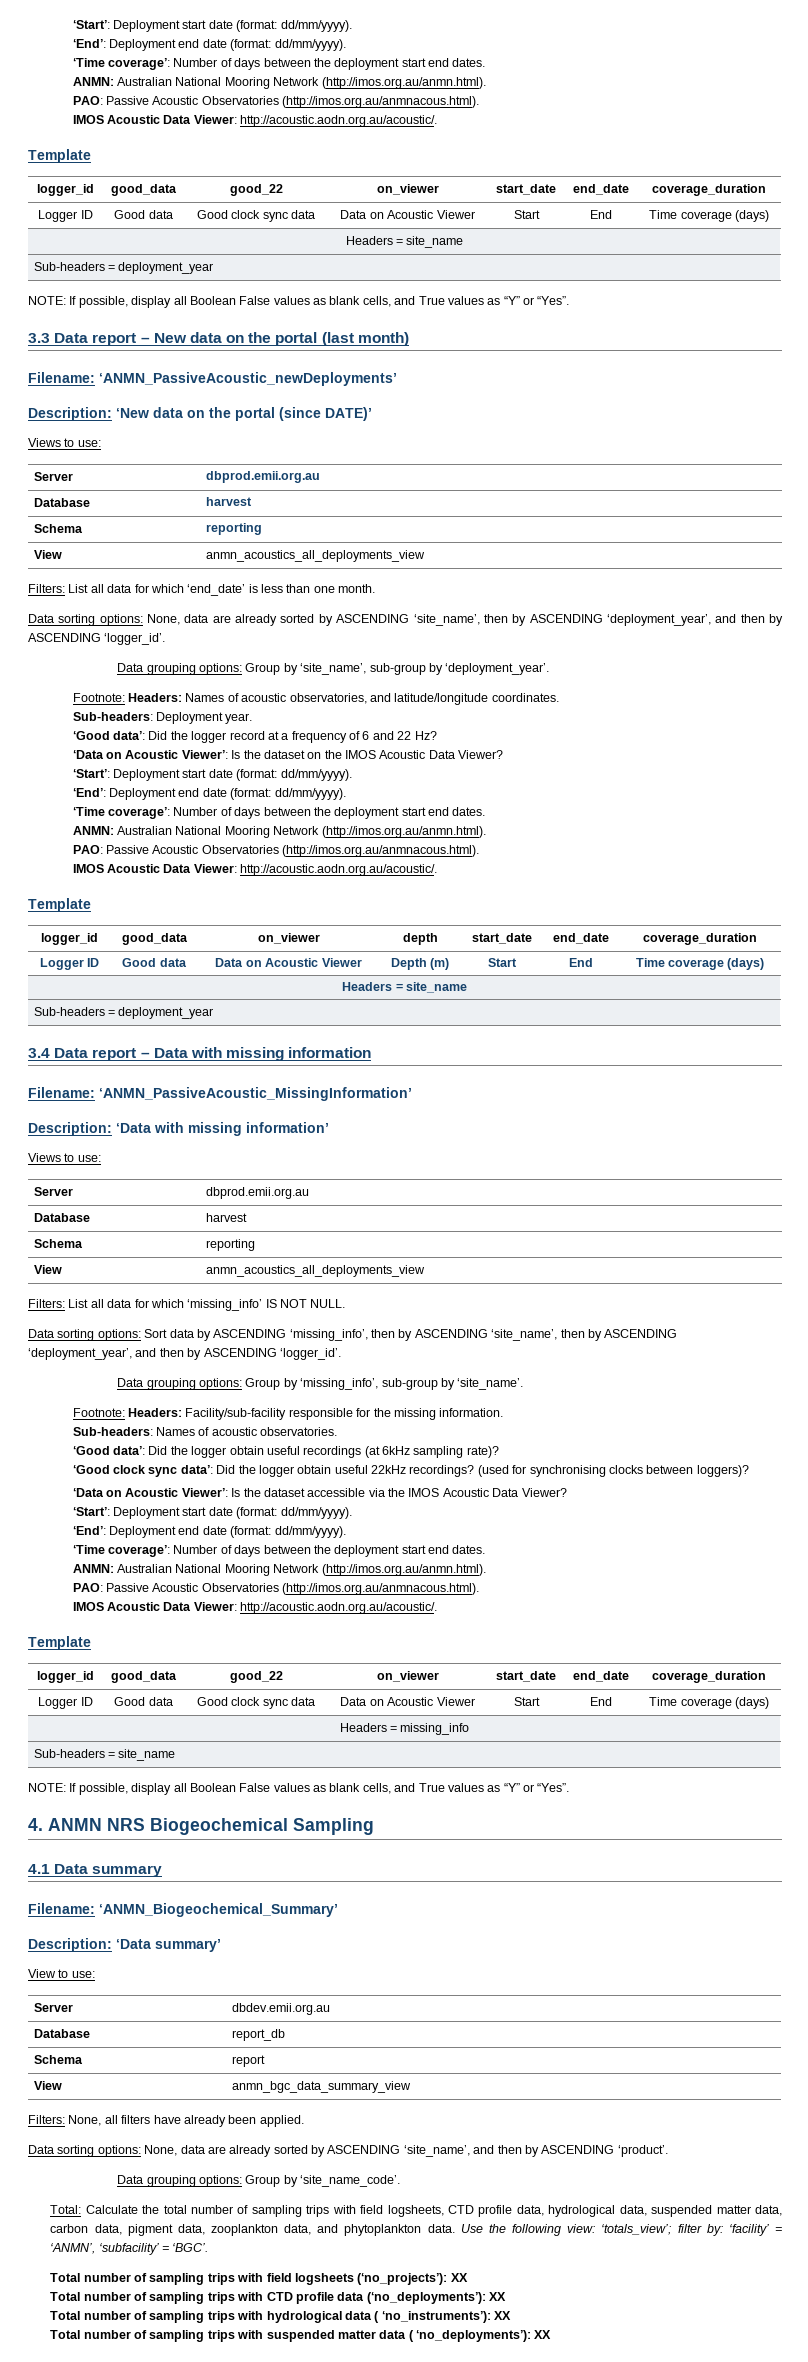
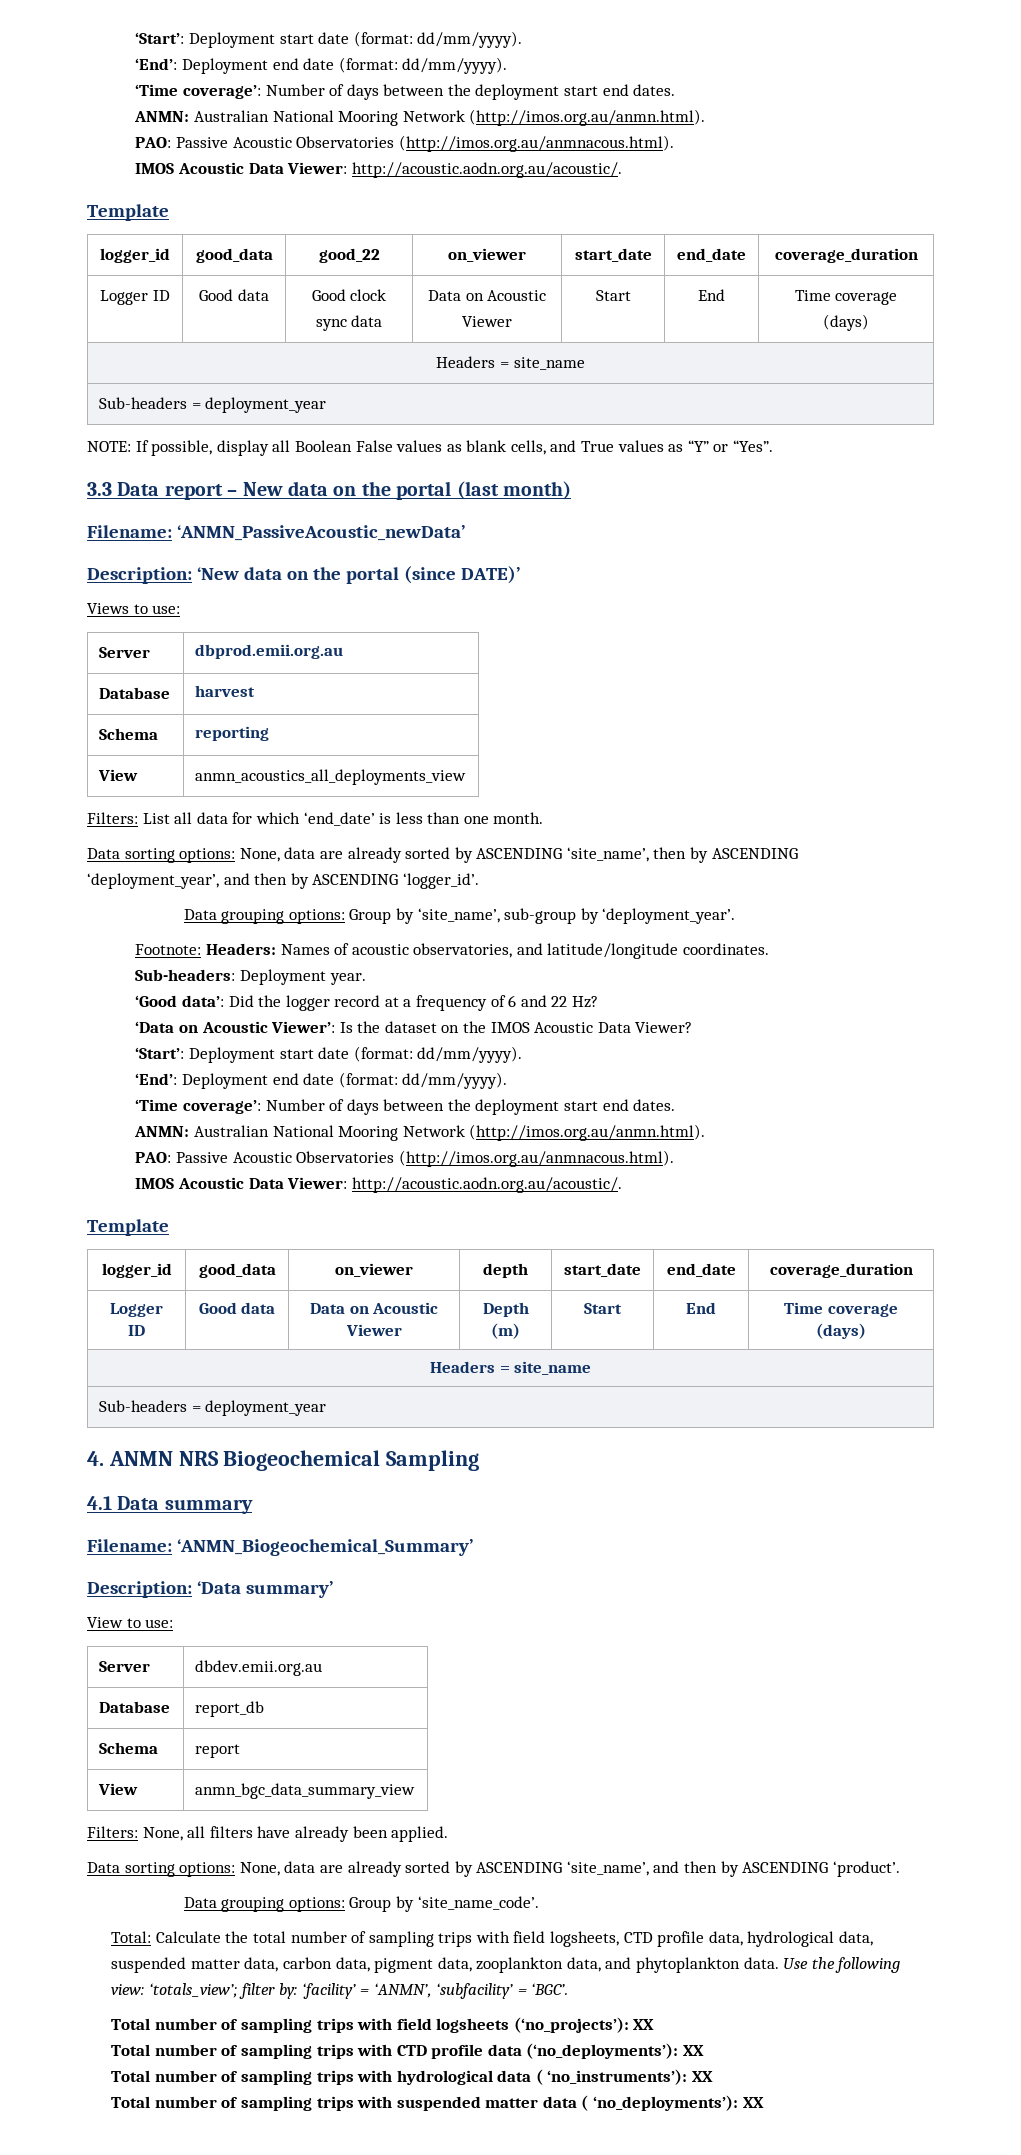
[99,372,397,386] ‘ANMN_PassiveAcoustic_newDeployments’ -> [176,525,465,541] ‘ANMN_PassiveAcoustic_newData’
[28,1047,372,1061] [28,1087,412,1101] [28,1122,329,1136] [28,1153,101,1162] [33,1187,73,1196] [205,1187,309,1199] [33,1213,90,1222] [205,1213,247,1222] [33,1239,83,1248] [205,1239,255,1251] [33,1265,62,1274] [205,1265,425,1277] [28,1299,346,1311] [28,1329,678,1341] [28,1348,341,1360] [117,1378,524,1390] [72,1408,504,1420] [72,1427,338,1436] [72,1446,499,1458] [72,1465,749,1477] [72,1488,567,1497] [72,1507,352,1519] [72,1526,346,1538] [72,1545,486,1557] [72,1564,486,1576] [72,1583,480,1595] [72,1602,438,1614] [28,1636,91,1650] [37,1671,94,1683] [111,1671,177,1683] [229,1671,283,1683] [376,1671,439,1682] [496,1671,556,1682] [573,1671,629,1682] [652,1671,766,1683] [38,1697,93,1709] [114,1697,173,1706] [196,1697,316,1709] [340,1697,475,1706] [513,1697,540,1706] [590,1697,612,1706] [649,1697,769,1709] [339,1723,470,1735] [33,1749,176,1761] [28,1783,570,1795] // 3.4 Data report – Data with missing information // Filename: ‘ANMN_PassiveAcoustic_MissingInformation’ // Description: ‘Data with missing information’ // Views to use: // Server | dbprod.emii.org.au // Database | harvest // Schema | reporting // View | anmn_acoustics_all_deployments_view // Filters: List all data for which ‘missing_info’ IS NOT NULL. // Data sorting options: Sort data by ASCENDING ‘missing_info’, then by ASCENDING ‘site_name’, then by ASCENDING ‘deployment_year’, and then by ASCENDING ‘logger_id’. // Data grouping options: Group by ‘missing_info’, sub-group by ‘site_name’. // Footnote: Headers: Facility/sub-facility responsible for the missing information. // Sub-headers: Names of acoustic observatories. // ‘Good data’: Did the logger obtain useful recordings (at 6kHz sampling rate)? // ‘Good clock sync data’: Did the logger obtain useful 22kHz recordings? (used for synchronising clocks between loggers)? // ‘Data on Acoustic Viewer’: Is the dataset accessible via the IMOS Acoustic Data Viewer? // ‘Start’: Deployment start date (format: dd/mm/yyyy). // ‘End’: Deployment end date (format: dd/mm/yyyy). // ‘Time coverage’: Number of days between the deployment start end dates. // ANMN: Australian National Mooring Network (http://imos.org.au/anmn.html). // PAO: Passive Acoustic Observatories (http://imos.org.au/anmnacous.html). // IMOS Acoustic Data Viewer: http://acoustic.aodn.org.au/acoustic/. // Template // logger_id | good_data | good_22 | on_viewer | start_date | end_date | coverage_duration // Logger ID | Good data | Good clock sync data | Data on Acoustic Viewer | Start | End | Time coverage (days) // Headers = missing_info // Sub-headers = site_name // NOTE: If possible, display all Boolean False values as blank cells, and True values as “Y” or “Yes”. -> (327, 1408) none

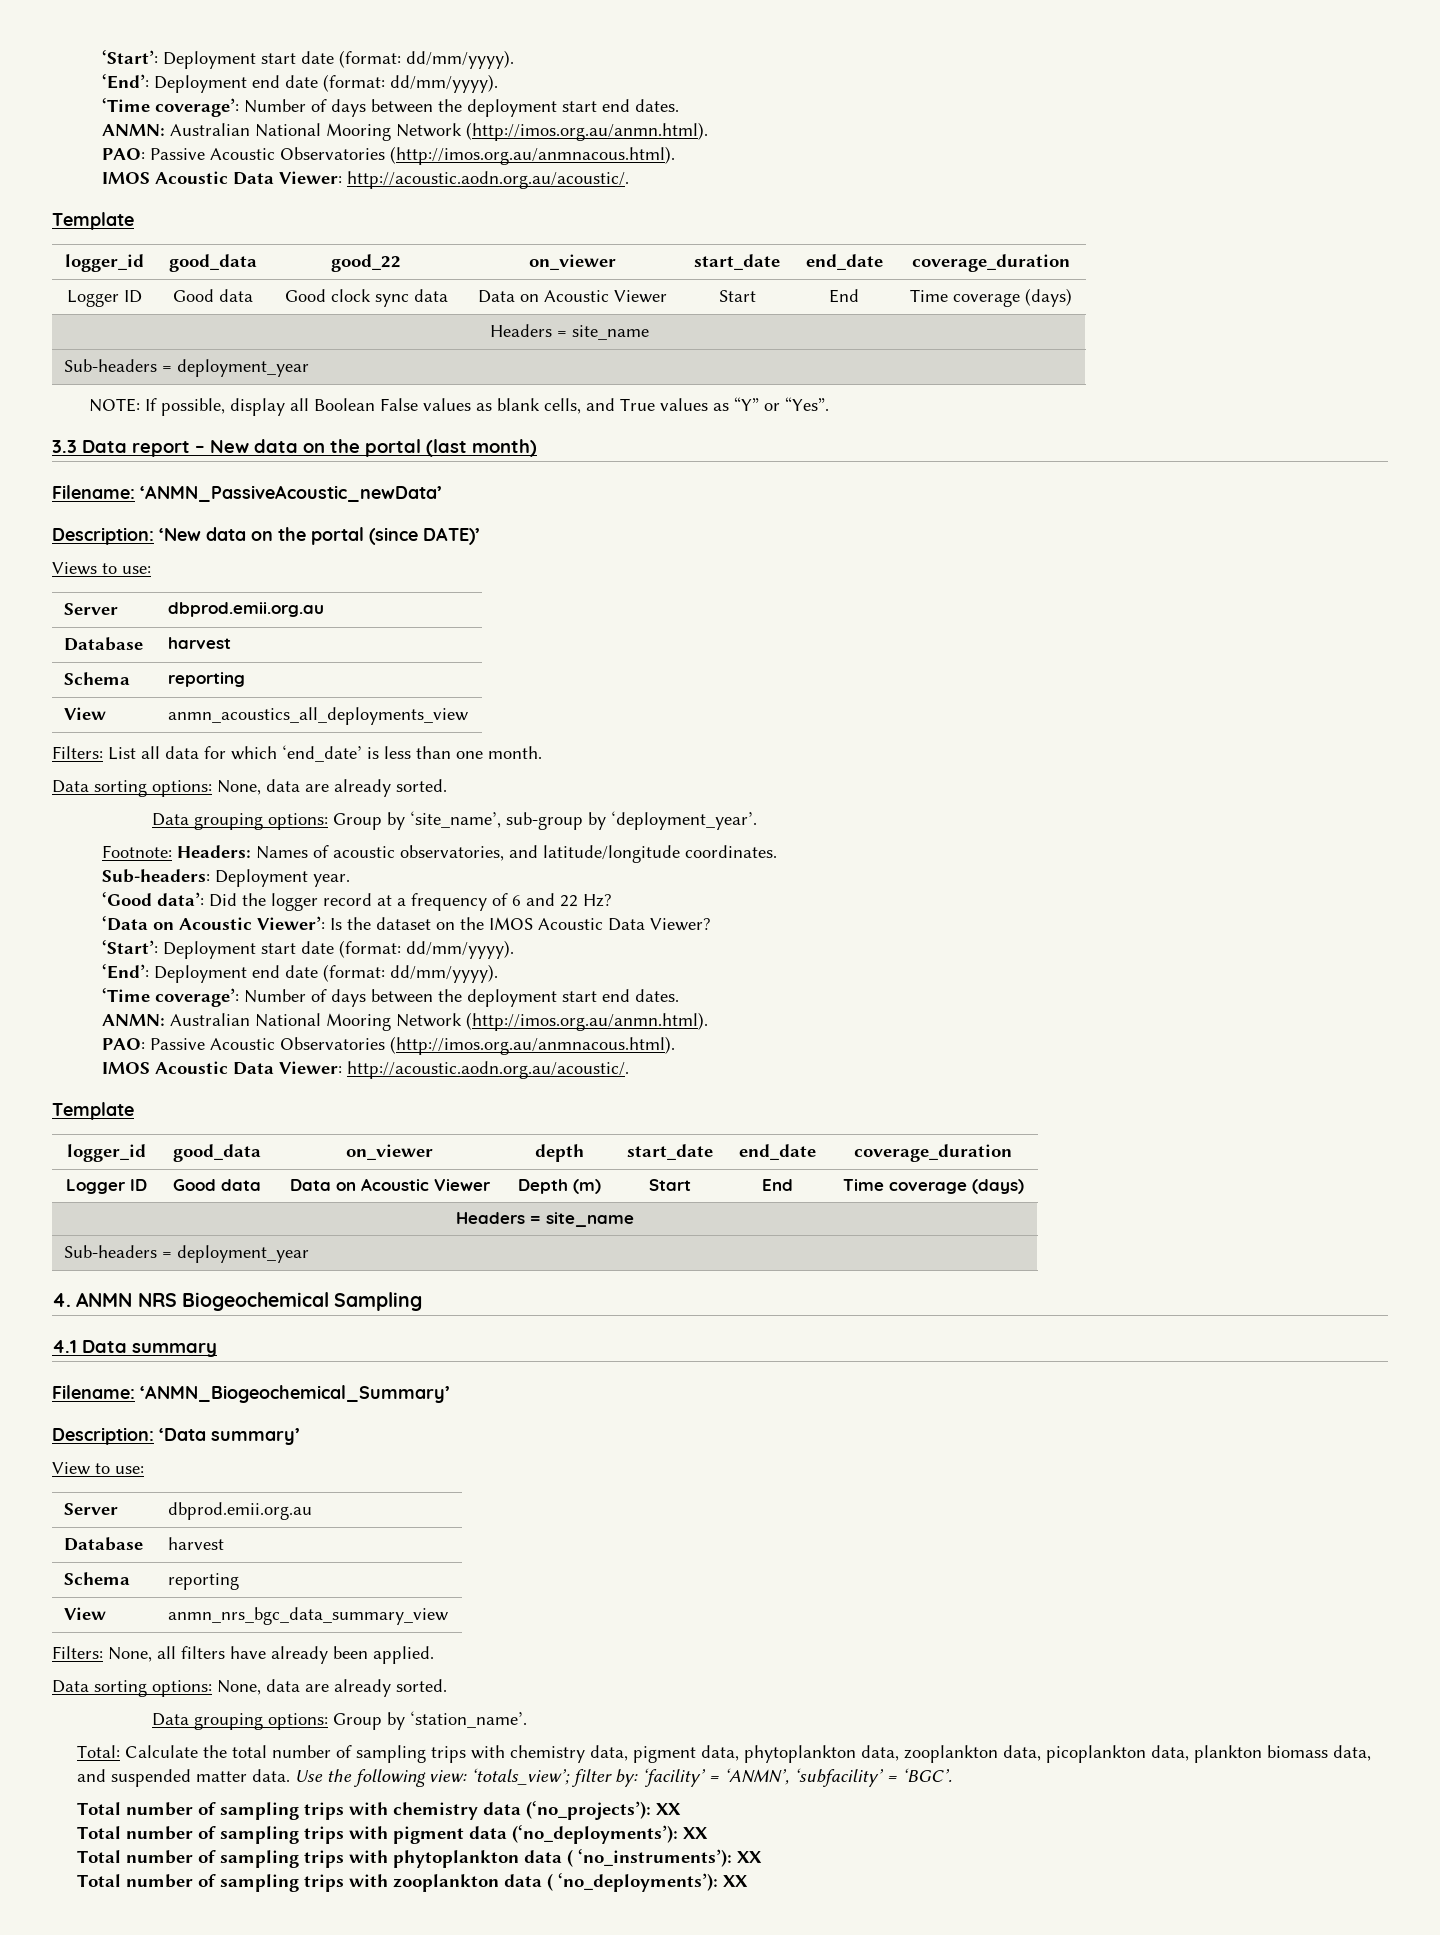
[405,847,798,863] [87,873,479,889] sorted by ASCENDING ‘site_name’, then by ASCENDING ‘deployment_year’, and then by ASCENDING ‘logger_id’. -> [396,779,447,792] sorted.
[195,1660,323,1676] [99,1701,171,1713] [195,1701,265,1717] [99,1742,159,1754] [195,1744,241,1758] [98,1783,139,1795] [195,1783,416,1799] dbdev.emii.org.au // Database | report_db // Schema | report // View | anmn_bgc_data_summary_view -> [168,1502,313,1520] [64,1537,144,1551] [168,1537,225,1550] [64,1572,131,1585] [168,1573,240,1590] [64,1607,107,1620] [168,1607,449,1625] dbprod.emii.org.au // Database | harvest // Schema | reporting // View | anmn_nrs_bgc_data_summary_view
[405,1861,900,1877] [183,1896,539,1912] sorted by ASCENDING ‘site_name’, and then by ASCENDING ‘product’. // Data grouping options: Group by ‘site_name_code’. -> [396,1679,447,1692] [152,1711,528,1730] sorted. // Data grouping options: Group by ‘station_name’.
[513,1931,874,1947] [111,1957,741,1973] field logsheets, CTD profile data, hydrological data, suspended matter data, carbon data, pigment data, zooplankton data, and phytoplankton -> [510,1745,1372,1763] [77,1769,248,1787] chemistry data, pigment data, phytoplankton data, zooplankton data, picoplankton data, plankton biomass data, and suspended matter
[396,2018,510,2033] field logsheets -> [393,1802,522,1820] chemistry data
[396,2044,484,2059] CTD profile -> [393,1826,465,1844] pigment
[396,2070,493,2085] hydrological -> [393,1850,520,1868] phytoplankton
[396,2096,539,2111] suspended matter -> [393,1874,500,1892] zooplankton

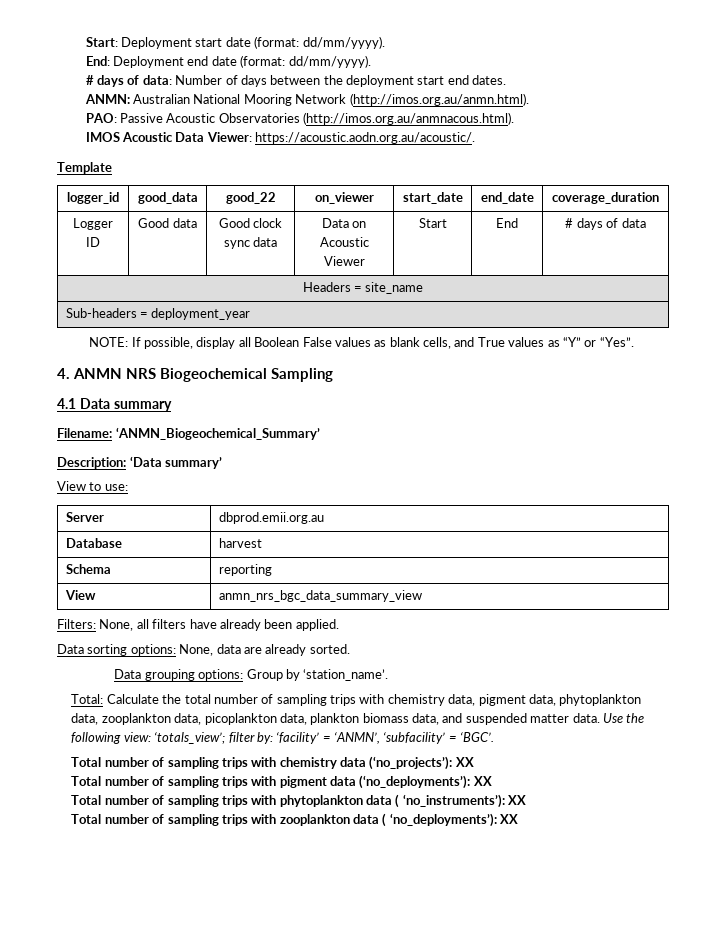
[102,50,515,69] [102,74,499,93] [102,98,240,117] ‘Start’: Deployment start date (format: dd/mm/yyyy). // ‘End’: Deployment end date (format: dd/mm/yyyy). // ‘Time coverage’: -> [85,36,385,49] [85,55,371,68] [85,75,172,87] Start: Deployment start date (format: dd/mm/yyyy). // End: Deployment end date (format: dd/mm/yyyy). // # days of data:
[347,171,630,189] http://acoustic.aodn.org.au/acoustic/. -> [255,132,476,144] https://acoustic.aodn.org.au/acoustic/.
[909,288,1072,307] Time coverage (days) -> [565,218,646,230] # days of data
[52,439,537,457] [52,485,442,502] [52,527,480,545] [52,562,151,575] [64,603,119,615] [168,602,325,617] [64,637,144,651] [168,637,232,649] [64,672,131,685] [168,672,246,687] [64,707,107,720] [168,707,469,725] [52,745,542,762] [52,779,447,797] [152,811,758,830] [102,845,778,863] [102,869,351,887] [102,892,613,911] [102,916,712,931] [102,940,515,959] [102,964,499,983] [102,988,680,1007] [102,1012,709,1031] [102,1036,676,1055] [102,1061,630,1079] [52,1102,134,1120] [66,1144,146,1162] [173,1144,261,1162] [346,1144,433,1160] [535,1144,584,1162] [627,1144,713,1160] [738,1144,816,1160] [854,1144,1012,1162] [65,1179,147,1194] [173,1179,261,1191] [289,1178,491,1191] [518,1179,601,1194] [649,1179,691,1191] [761,1179,793,1191] [842,1179,1024,1194] [456,1212,634,1227] [64,1245,310,1263] // 3.3 Data report – New data on the portal (last month) // Filename: ‘ANMN_PassiveAcoustic_newData’ // Description: ‘New data on the portal (since DATE)’ // Views to use: // Server | dbprod.emii.org.au // Database | harvest // Schema | reporting // View | anmn_acoustics_all_deployments_view // Filters: List all data for which ‘end_date’ is less than one month. // Data sorting options: None, data are already sorted. // Data grouping options: Group by ‘site_name’, sub-group by ‘deployment_year’. // Footnote: Headers: Names of acoustic observatories, and latitude/longitude coordinates. // Sub-headers: Deployment year. // ‘Good data’: Did the logger record at a frequency of 6 and 22 Hz? // ‘Data on Acoustic Viewer’: Is the dataset on the IMOS Acoustic Data Viewer? // ‘Start’: Deployment start date (format: dd/mm/yyyy). // ‘End’: Deployment end date (format: dd/mm/yyyy). // ‘Time coverage’: Number of days between the deployment start end dates. // ANMN: Australian National Mooring Network (http://imos.org.au/anmn.html). // PAO: Passive Acoustic Observatories (http://imos.org.au/anmnacous.html). // IMOS Acoustic Data Viewer: http://acoustic.aodn.org.au/acoustic/. // Template // logger_id | good_data | on_viewer | depth | start_date | end_date | coverage_duration // Logger ID | Good data | Data on Acoustic Viewer | Depth (m) | Start | End | Time coverage (days) // Headers = site_name // Sub-headers = deployment_year -> (634, 342) none

